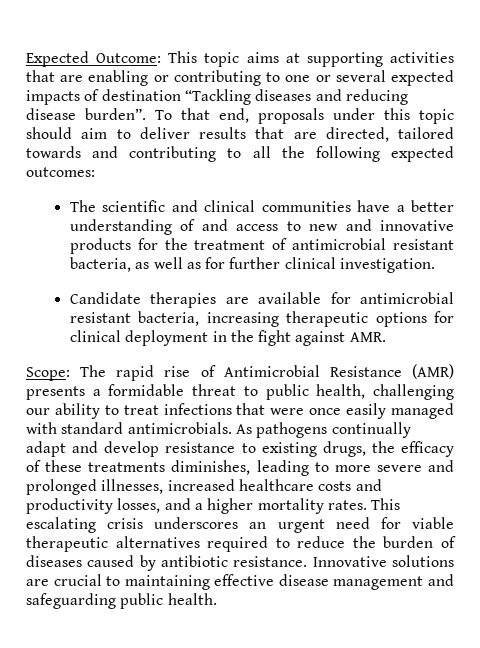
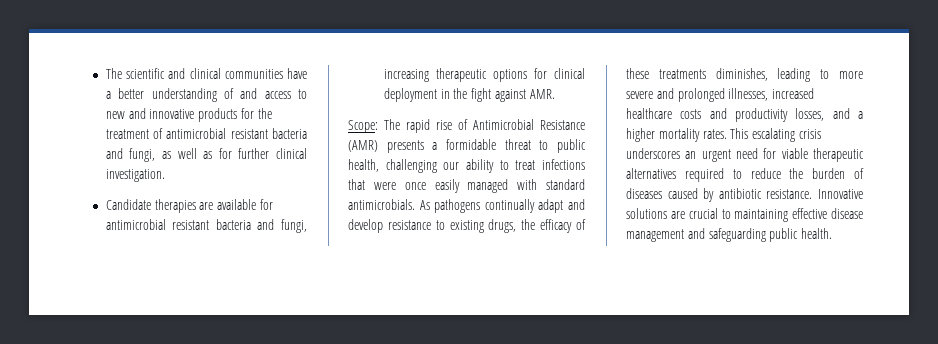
[26,51,455,67] [26,70,455,86] [26,89,408,105] [26,108,454,124] [26,127,454,142] [26,146,454,162] [26,167,95,177] Expected Outcome: This topic aims at supporting activities that are enabling or contributing to one or several expected impacts of destination “Tackling diseases and reducing disease burden”. To that end, proposals under this topic should aim to deliver results that are directed, tailored towards and contributing to all the following expected outcomes: // -> (105, 73) none
[69,257,131,272] bacteria, -> [271,128,307,139] [105,148,156,162] bacteria and fungi,
[138,311,200,326] bacteria, -> [215,219,307,233] bacteria and fungi,

